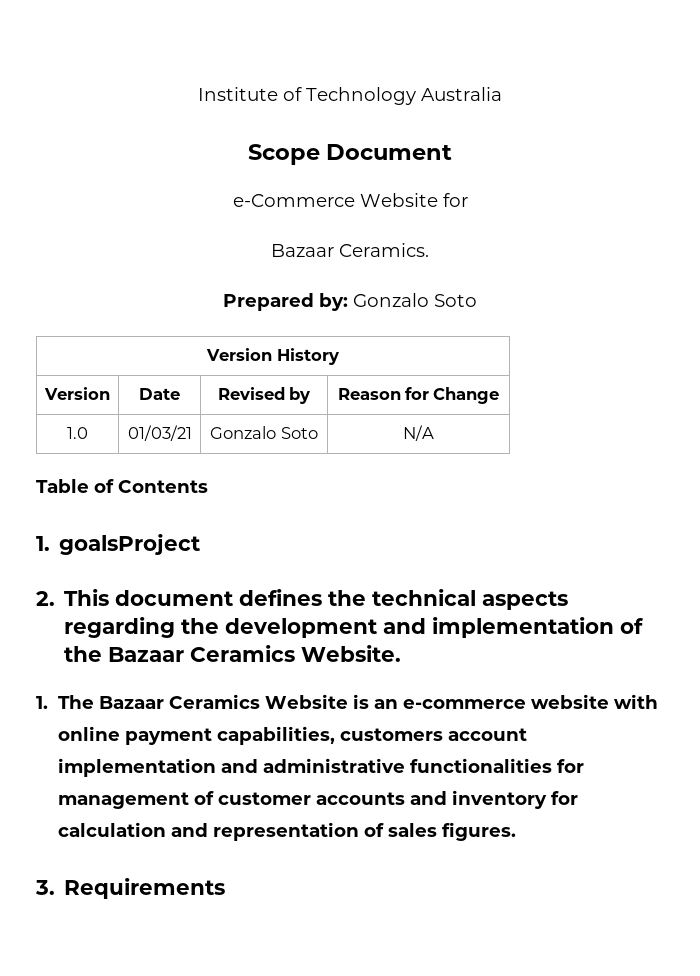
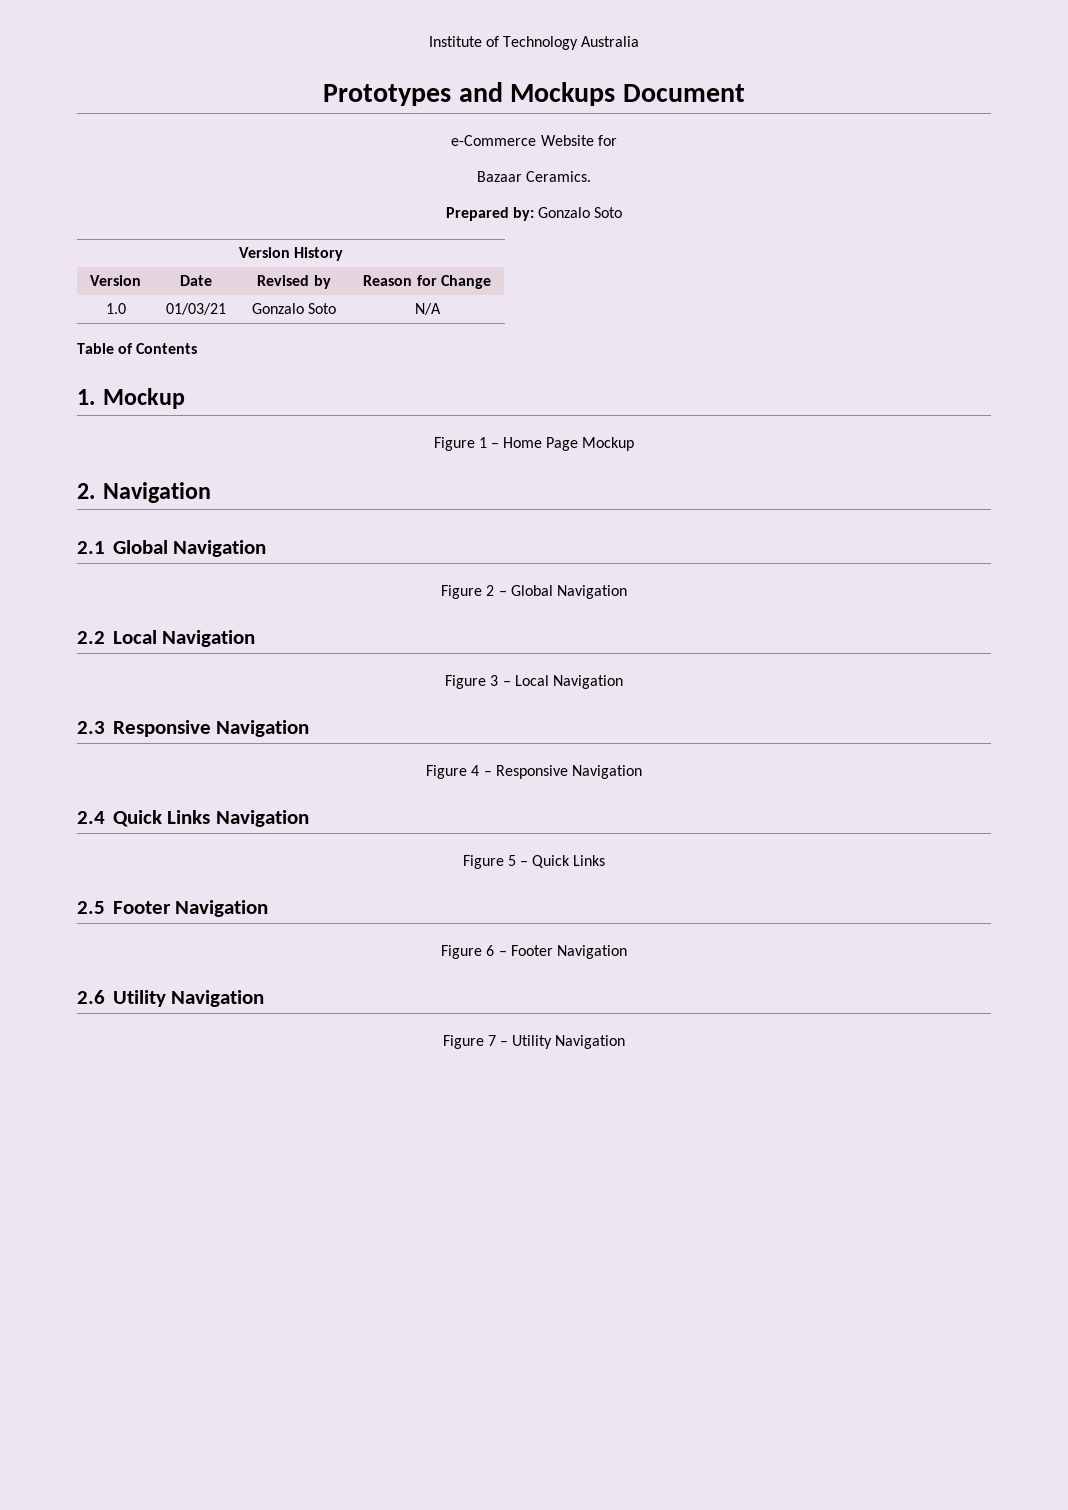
[247,144,320,165] Scope -> [323,82,616,106] Prototypes and Mockups
[59,534,201,555] [36,589,569,610] [64,617,644,638] [64,645,402,662] [36,694,659,709] [58,726,528,745] [58,758,585,777] [58,790,579,809] [58,822,517,841] [35,878,226,899] goalsProject // 2. This document defines the technical aspects regarding the development and implementation of the Bazaar Ceramics Website. // 1. The Bazaar Ceramics Website is an e-commerce website with online payment capabilities, customers account implementation and administrative functionalities for management of customer accounts and inventory for calculation and representation of sales figures. // 3. Requirements -> [102,388,185,409] [433,437,635,451] [77,482,211,503] [77,540,267,557] [441,585,627,599] [77,630,256,647] [445,675,623,689] [77,720,310,737] [426,765,642,779] [77,810,310,827] [462,855,606,869] [77,900,269,917] [441,945,627,959] [77,990,265,1007] [442,1035,626,1049] Mockup // Figure 1 – Home Page Mockup // 2. Navigation // 2.1 Global Navigation // Figure 2 – Global Navigation // 2.2 Local Navigation // Figure 3 – Local Navigation // 2.3 Responsive Navigation // Figure 4 – Responsive Navigation // 2.4 Quick Links Navigation // Figure 5 – Quick Links // 2.5 Footer Navigation // Figure 6 – Footer Navigation // 2.6 Utility Navigation // Figure 7 – Utility Navigation

